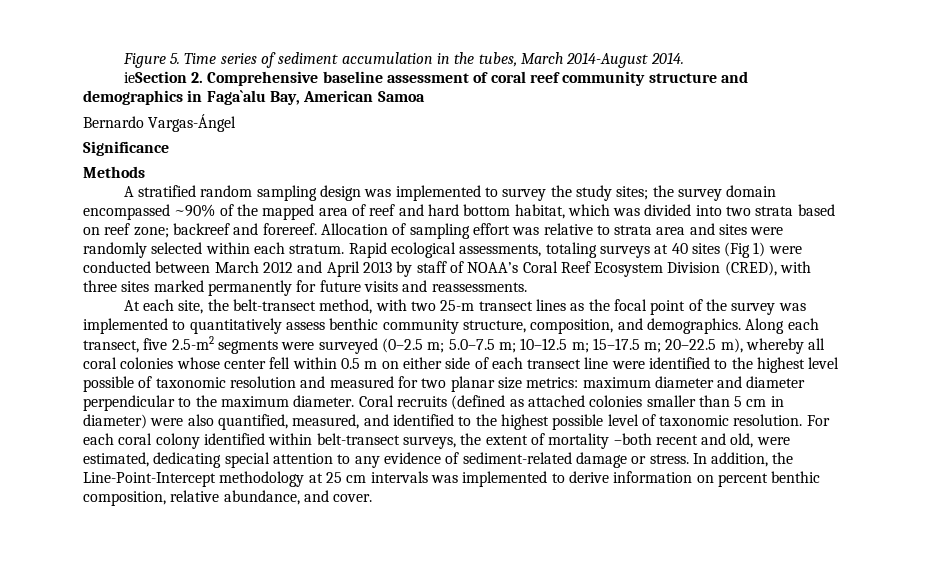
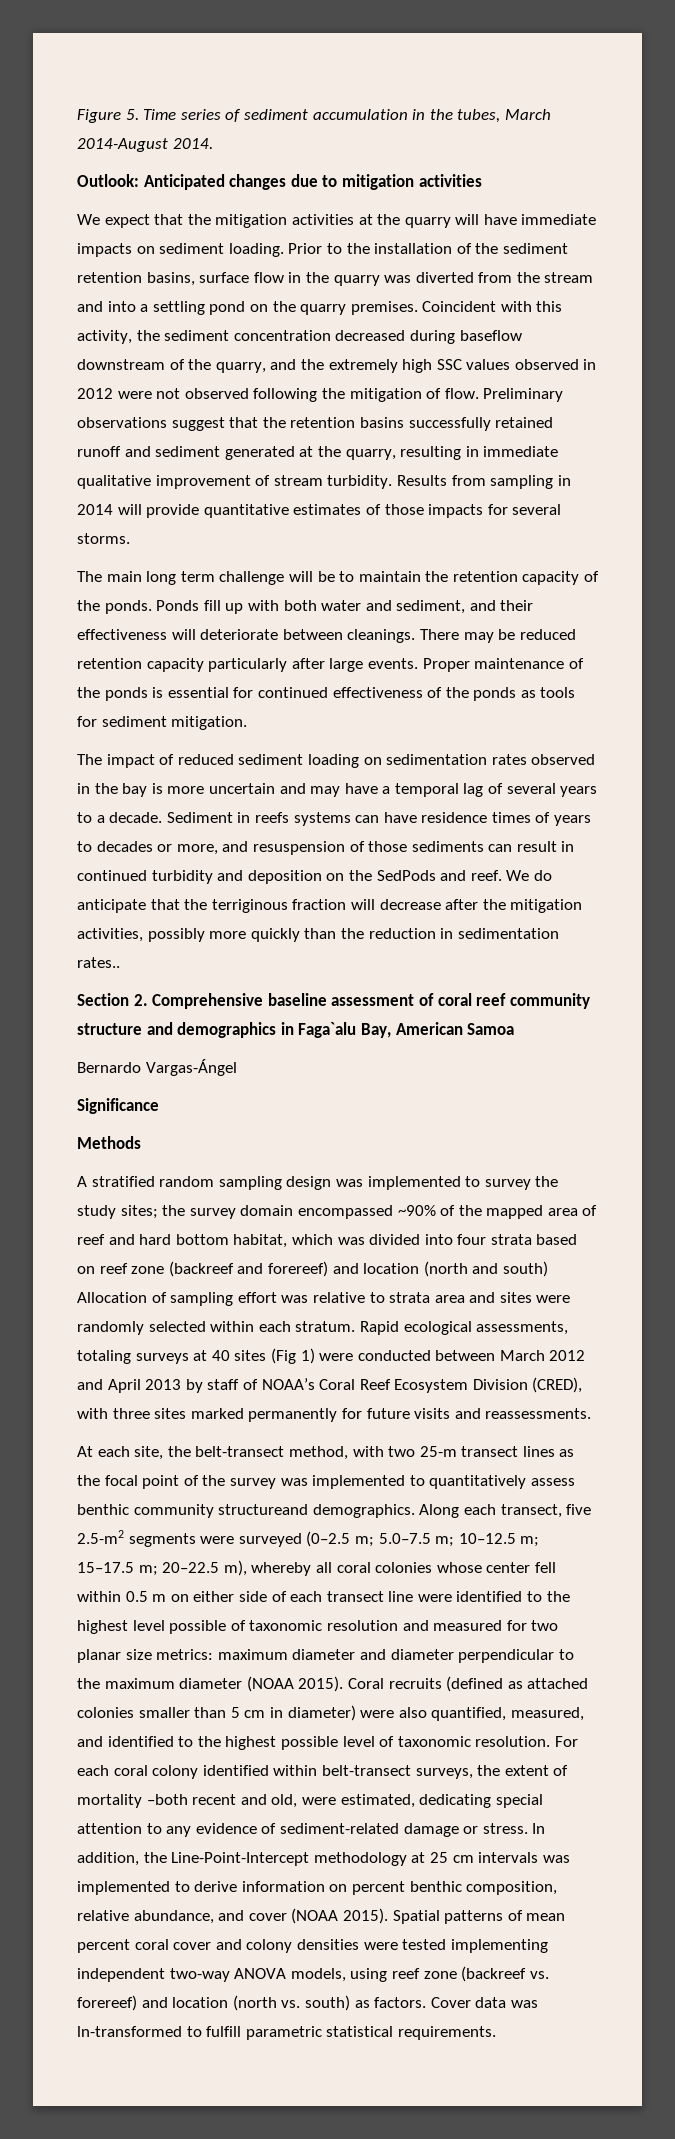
[123,71,187,83] ieSection -> [77,174,482,190] [77,214,597,228] [77,243,568,257] [77,272,594,286] [77,301,563,315] [77,330,522,344] [77,359,597,373] [77,388,564,402] [77,417,554,431] [77,446,559,460] [77,475,571,489] [77,504,562,518] [77,533,130,544] [77,571,600,585] [77,600,534,614] [77,629,576,643] [77,658,584,672] [77,687,576,701] [77,716,248,730] [77,754,596,768] [77,783,598,797] [77,812,592,826] [77,841,575,855] [77,870,552,884] [77,899,583,913] [77,928,559,942] [77,957,120,968] [77,993,129,1006] Outlook: Anticipated changes due to mitigation activities // We expect that the mitigation activities at the quarry will have immediate impacts on sediment loading. Prior to the installation of the sediment retention basins, surface flow in the quarry was diverted from the stream and into a settling pond on the quarry premises. Coincident with this activity, the sediment concentration decreased during baseflow downstream of the quarry, and the extremely high SSC values observed in 2012 were not observed following the mitigation of flow. Preliminary observations suggest that the retention basins successfully retained runoff and sediment generated at the quarry, resulting in immediate qualitative improvement of stream turbidity. Results from sampling in 2014 will provide quantitative estimates of those impacts for several storms. // The main long term challenge will be to maintain the retention capacity of the ponds. Ponds fill up with both water and sediment, and their effectiveness will deteriorate between cleanings. There may be reduced retention capacity particularly after large events. Proper maintenance of the ponds is essential for continued effectiveness of the ponds as tools for sediment mitigation. // The impact of reduced sediment loading on sedimentation rates observed in the bay is more uncertain and may have a temporal lag of several years to a decade. Sediment in reefs systems can have residence times of years to decades or more, and resuspension of those sediments can result in continued turbidity and deposition on the SedPods and reef. We do anticipate that the terriginous fraction will decrease after the mitigation activities, possibly more quickly than the reduction in sedimentation rates.. // Section
[726,206,752,216] two -> [457,1234,487,1245] four
[133,223,317,238] zone; backreef and forereef. -> [131,1261,548,1277] zone (backreef and forereef) and location (north and south)
[462,318,643,334] structure, composition, and -> [218,1504,309,1515] structureand
[293,395,355,407] diameter. -> [179,1676,344,1692] diameter (NOAA 2015).
[333,494,373,502] cover. -> [248,1908,566,1924] [77,1939,548,1953] [77,1966,549,1982] [77,1995,538,2011] [77,2026,496,2040] cover (NOAA 2015). Spatial patterns of mean percent coral cover and colony densities were tested implementing independent two-way ANOVA models, using reef zone (backreef vs. forereef) and location (north vs. south) as factors. Cover data was ln-transformed to fulfill parametric statistical requirements.

